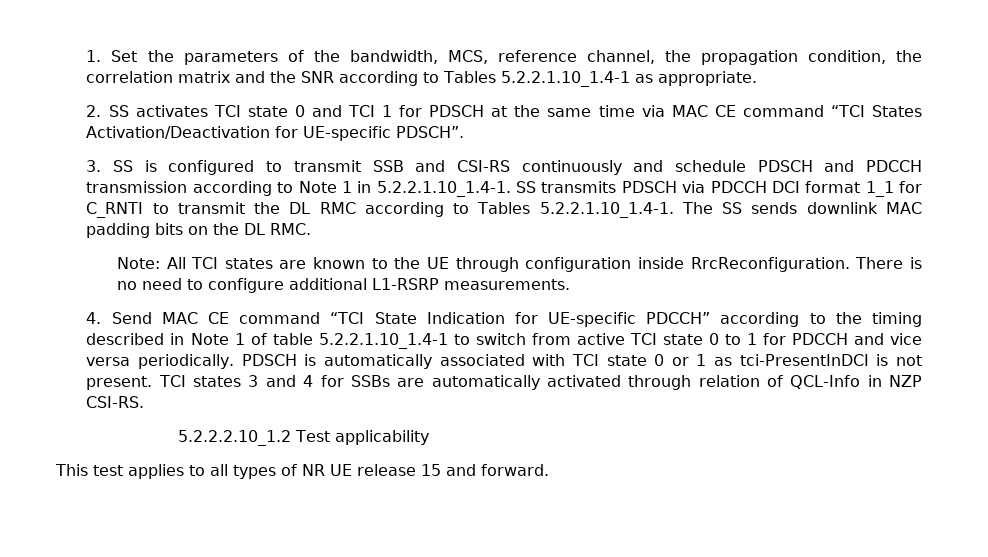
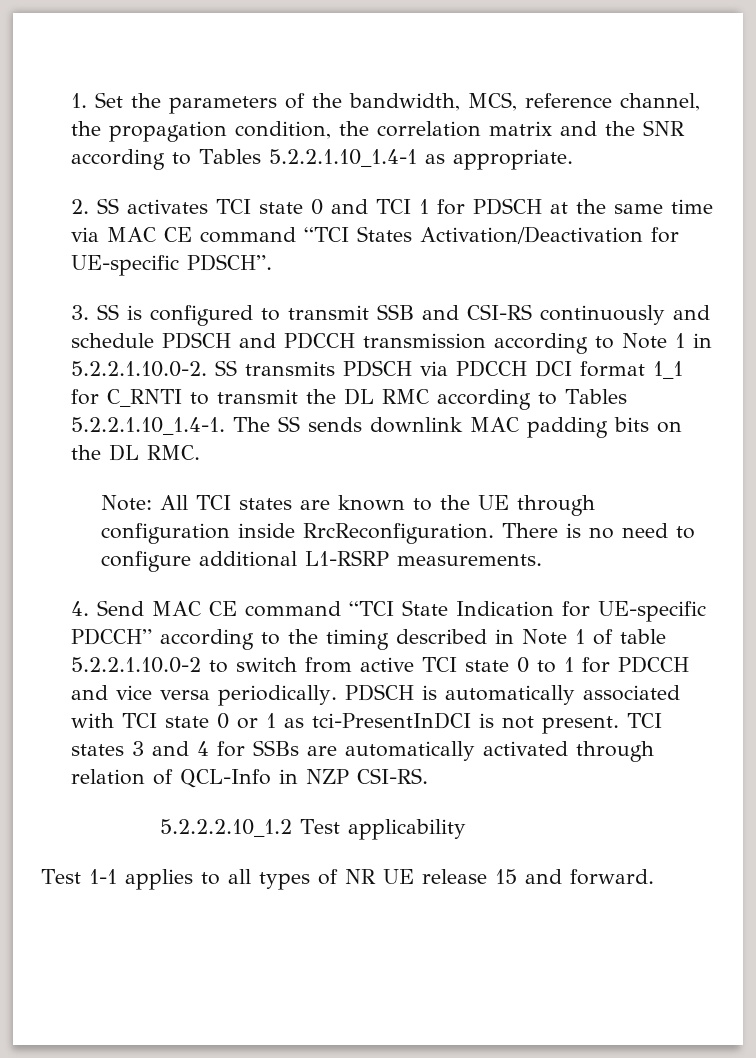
[376,181,511,197] 5.2.2.1.10_1.4-1. -> [70,361,207,377] 5.2.2.1.10.0-2.
[318,333,448,349] 5.2.2.1.10_1.4-1 -> [70,657,201,673] 5.2.2.1.10.0-2
[55,464,123,476] This test -> [41,869,117,884] Test 1-1

